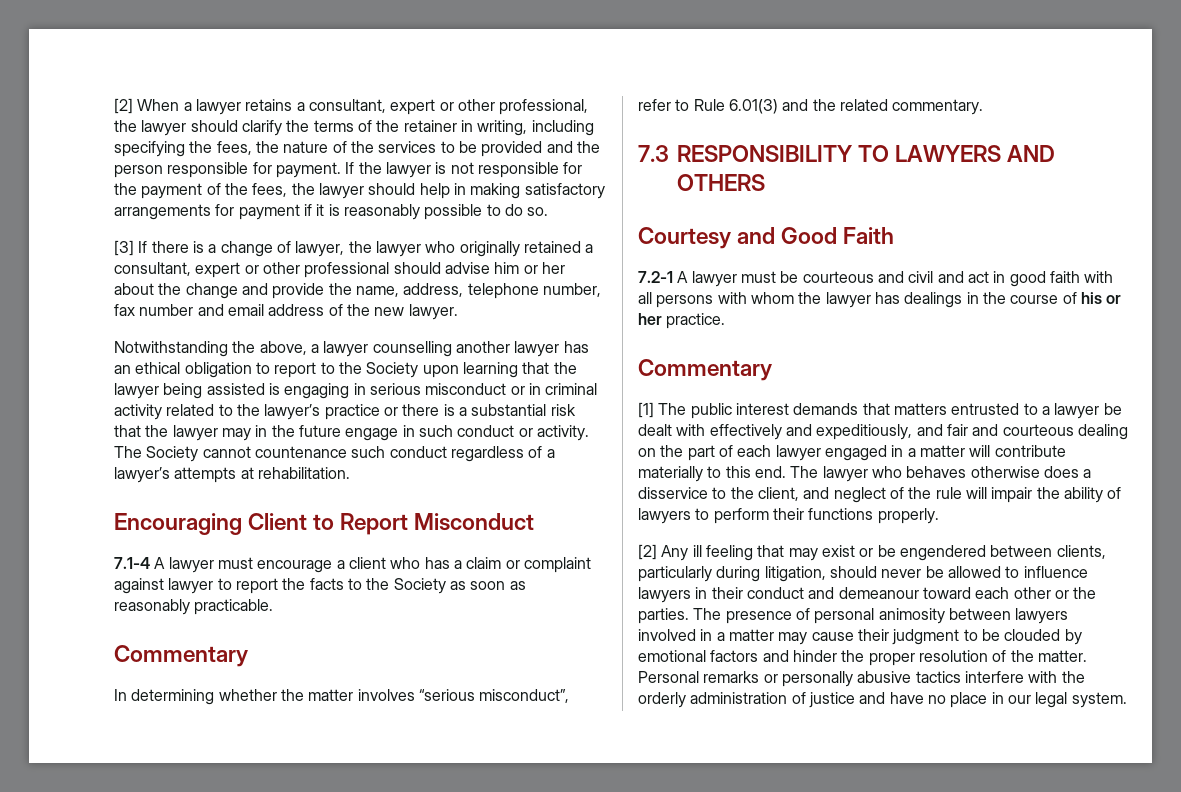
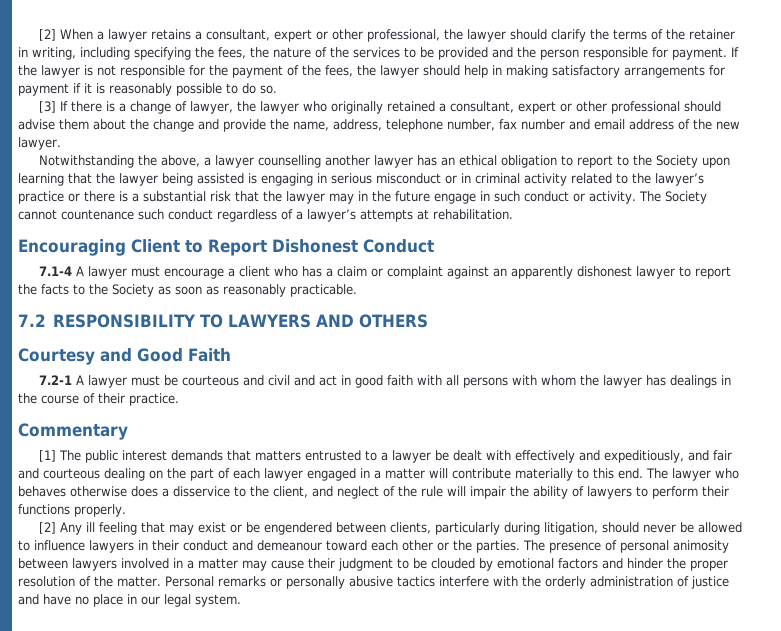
[494,262,565,274] him or her -> [59,119,89,130] them
[414,513,535,531] Misconduct -> [272,239,434,253] Dishonest Conduct
(164, 586) none -> [492,266,632,279] an apparently dishonest
[114,645,248,667] [114,689,570,705] [638,99,984,115] [638,145,669,162] Commentary // In determining whether the matter involves “serious misconduct”, refer to Rule 6.01(3) and the related commentary. // 7.3 -> [18,314,46,327] 7.2
[1080,292,1122,304] [638,313,662,325] his or her -> [98,393,125,404] their

